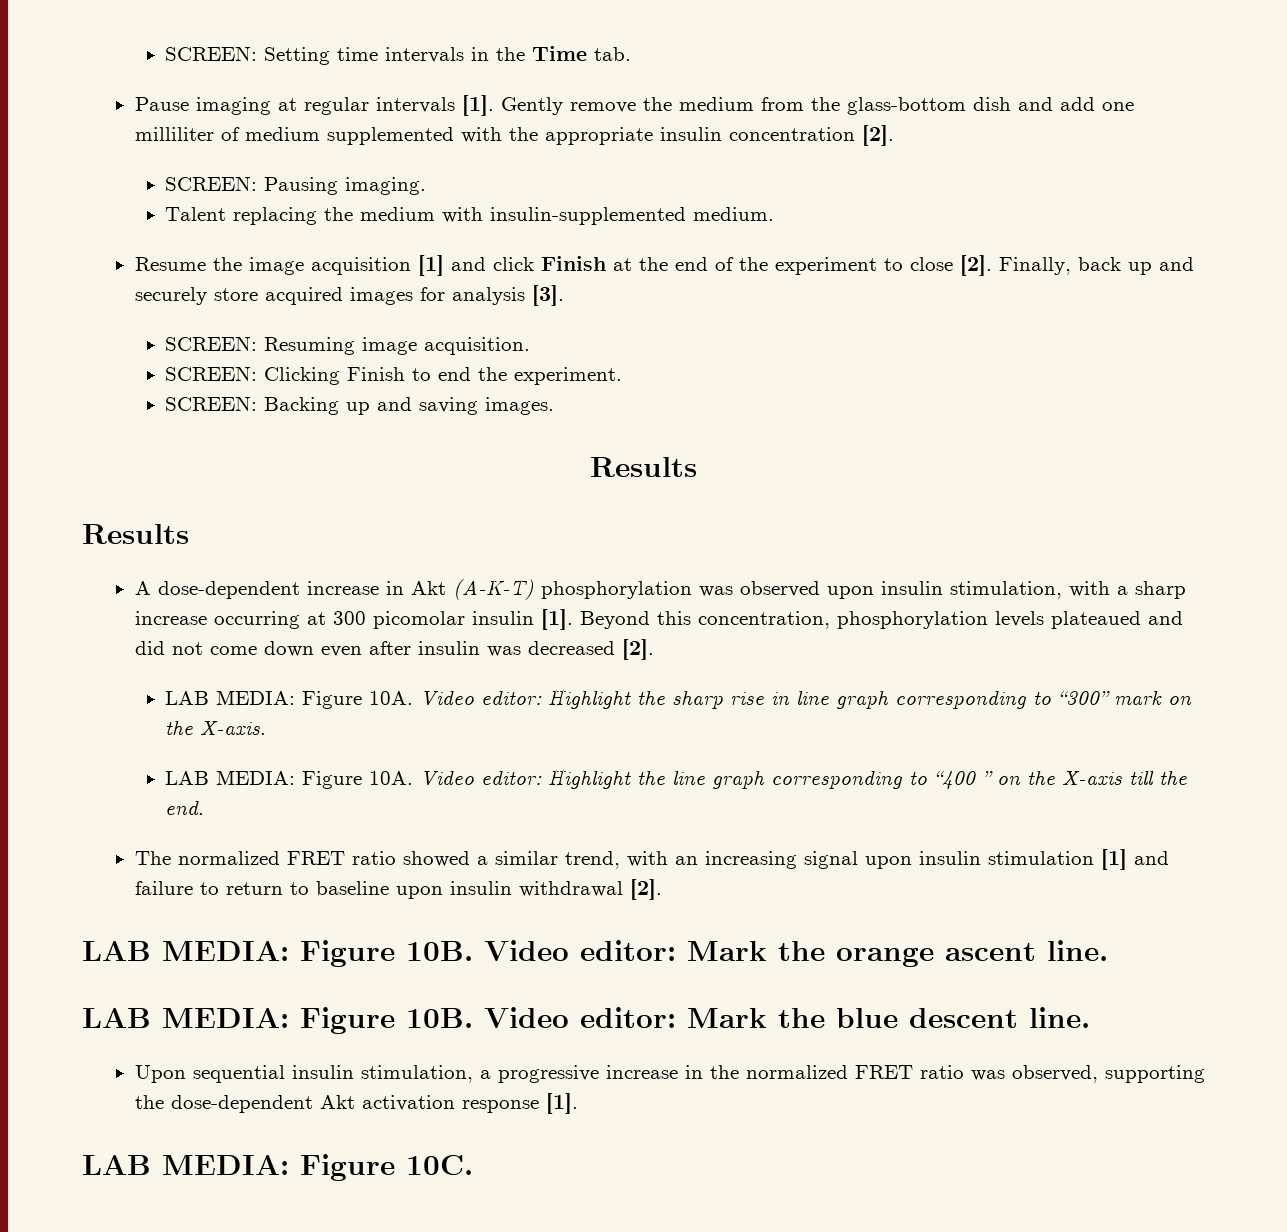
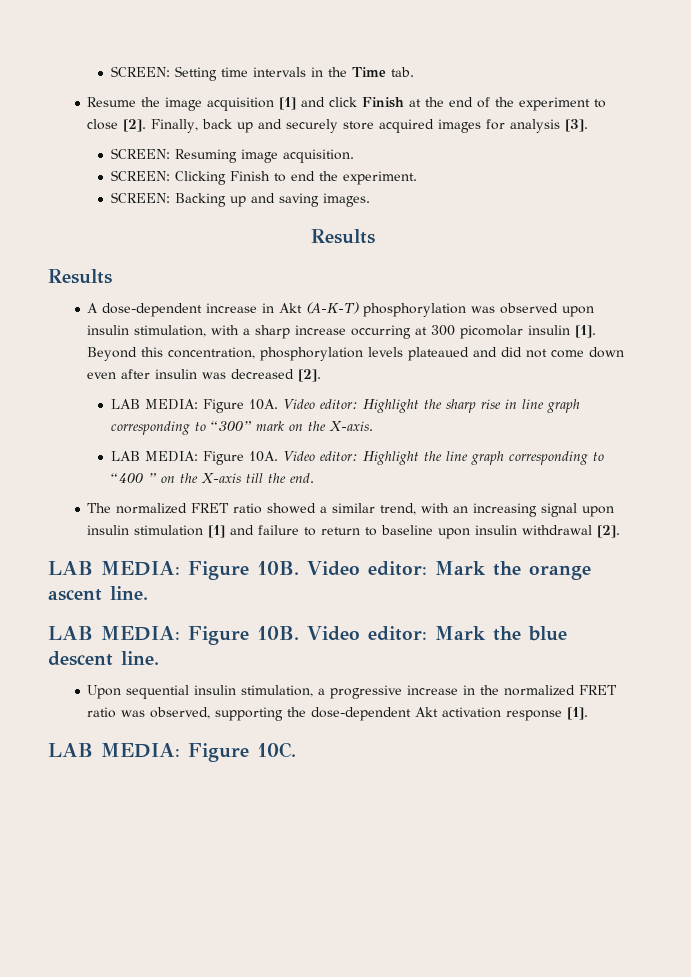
[134,95,1134,116] [134,125,894,146] [165,176,427,195] [165,207,775,225] // Pause imaging at regular intervals [1]. Gently remove the medium from the glass-bottom dish and add one milliliter of medium supplemented with the appropriate insulin concentration [2]. // SCREEN: Pausing imaging. // Talent replacing the medium with insulin-supplemented medium. -> (415, 72) none

